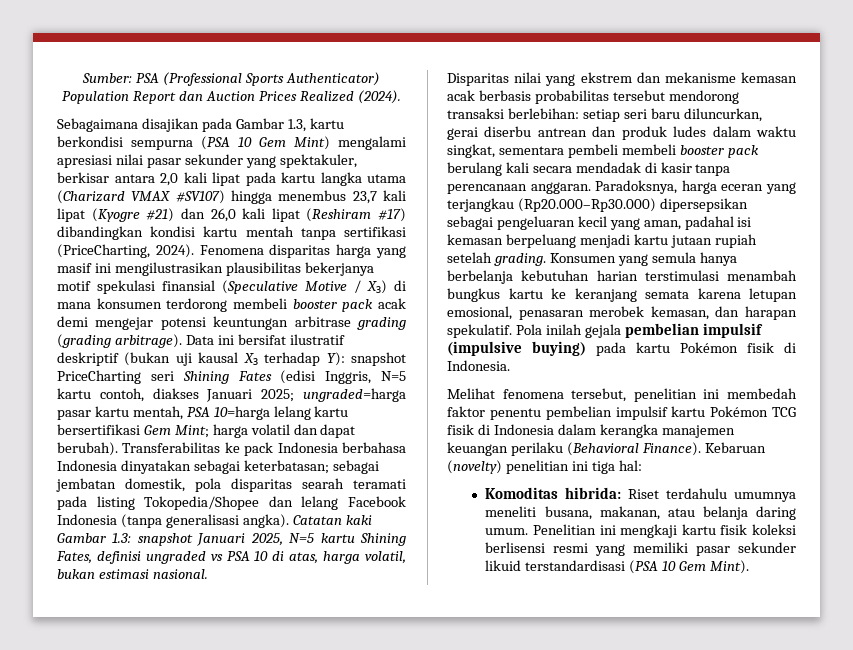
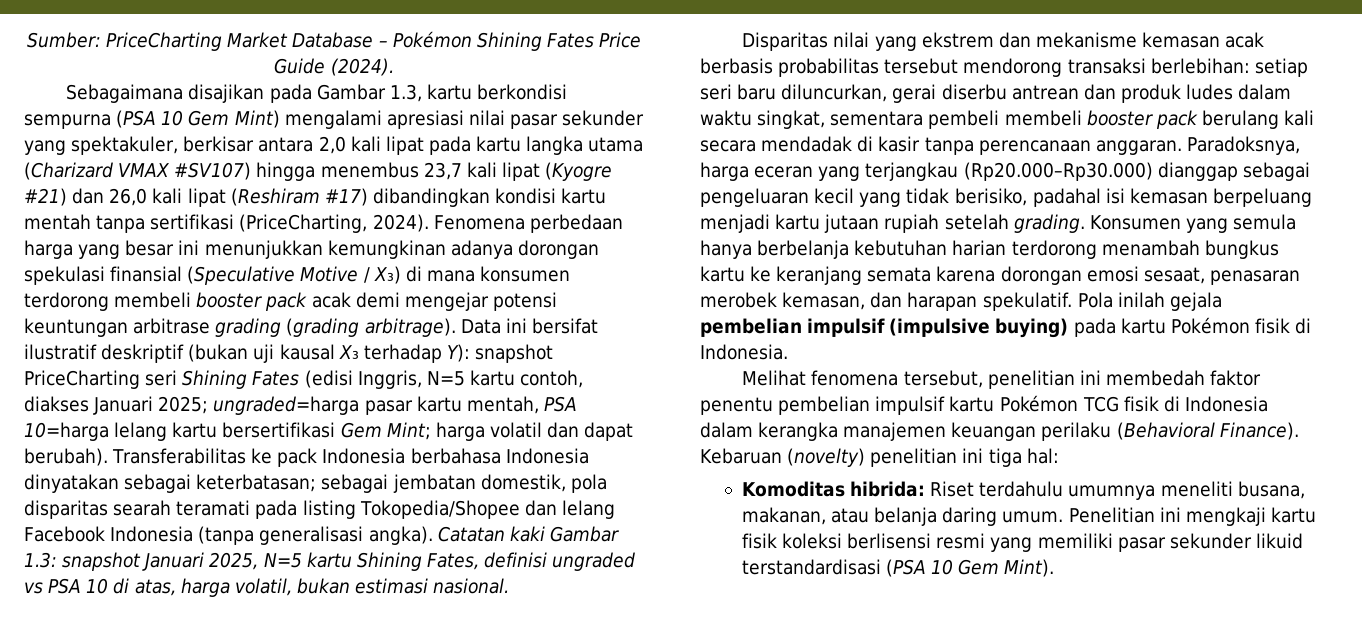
[136,72,380,86] [62,91,354,104] PSA (Professional Sports Authenticator) Population Report dan Auction Prices Realized -> [106,31,642,51] [274,58,326,74] PriceCharting Market Database – Pokémon Shining Fates Price Guide
[269,244,331,258] disparitas -> [529,214,623,233] perbedaan
[57,262,374,276] [57,281,91,291] masif ini mengilustrasikan plausibilitas bekerjanya motif -> [125,240,599,259] besar ini menunjukkan kemungkinan adanya dorongan
[659,198,748,212] dipersepsikan -> [1157,162,1238,181] dianggap
[643,220,681,230] aman, -> [906,188,1028,206] tidak berisiko,
[644,270,719,281] terstimulasi -> [1011,240,1097,259] terdorong
[749,288,797,302] [447,306,512,320] letupan emosional, -> [1000,266,1205,285] dorongan emosi sesaat,

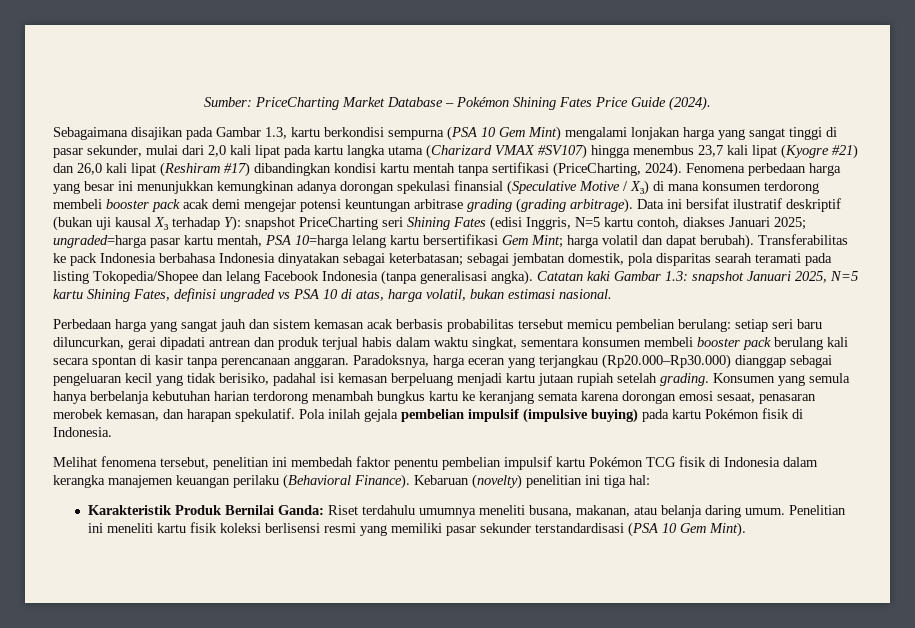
[386,110,645,129] [24,136,314,155] apresiasi nilai pasar sekunder yang spektakuler, berkisar antara -> [631,127,837,140] [53,145,204,158] lonjakan harga yang sangat tinggi di pasar sekunder, mulai dari
[742,32,1137,51] Disparitas nilai yang ekstrem dan mekanisme -> [53,319,311,332] Perbedaan harga yang sangat jauh dan sistem
[963,58,1250,77] mendorong transaksi berlebihan: -> [567,319,731,332] memicu pembelian berulang:
[941,84,1007,100] diserbu -> [160,337,205,350] dipadati
[1186,84,1234,100] ludes -> [322,337,392,350] terjual habis
[928,110,1000,129] pembeli -> [582,337,641,347] konsumen
[761,136,853,152] mendadak -> [92,356,137,368] spontan
[741,481,925,497] Komoditas hibrida: -> [88,505,325,515] Karakteristik Produk Bernilai Ganda:
[1185,507,1266,526] mengkaji -> [107,523,154,533] meneliti
[1255,533,1303,549] likuid -> (532, 528) none

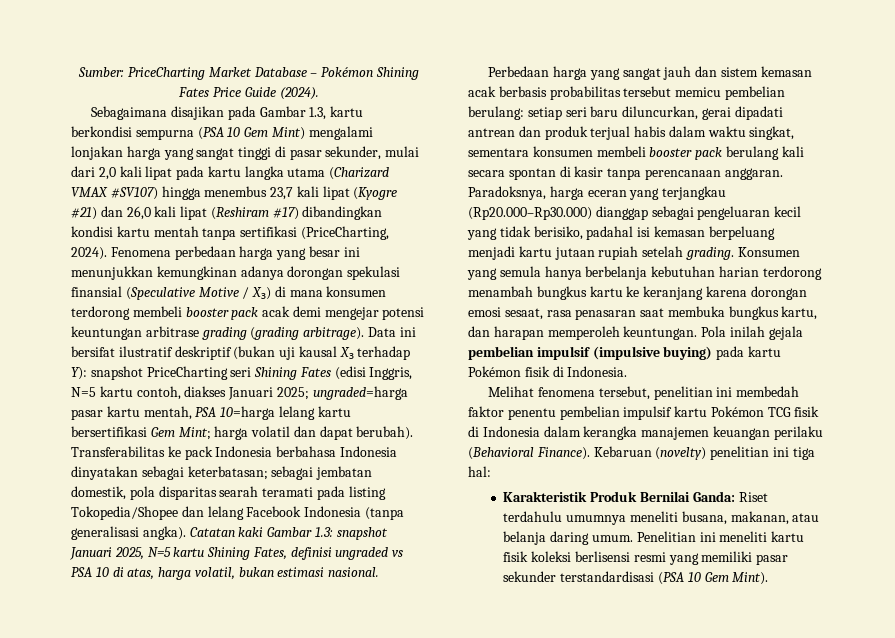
[538,392,578,401] semata -> (704, 293) none
[759,394,816,404] [53,408,295,422] penasaran merobek kemasan, dan harapan spekulatif. -> [546,306,818,320] [468,326,698,340] rasa penasaran saat membuka bungkus kartu, dan harapan memperoleh keuntungan.

